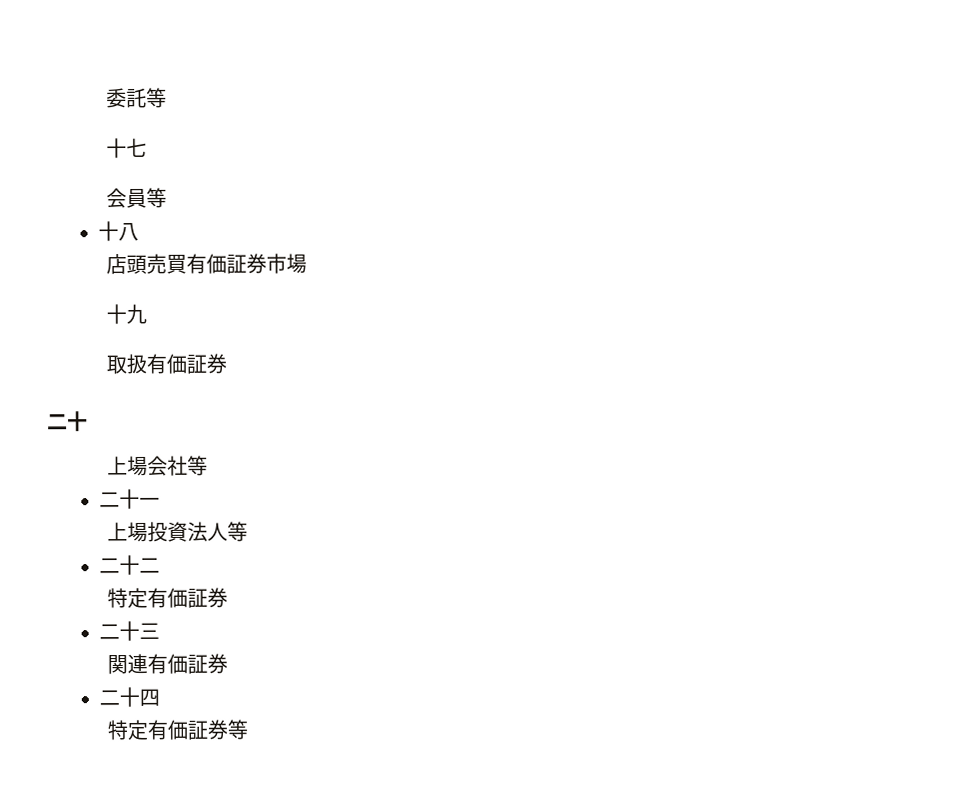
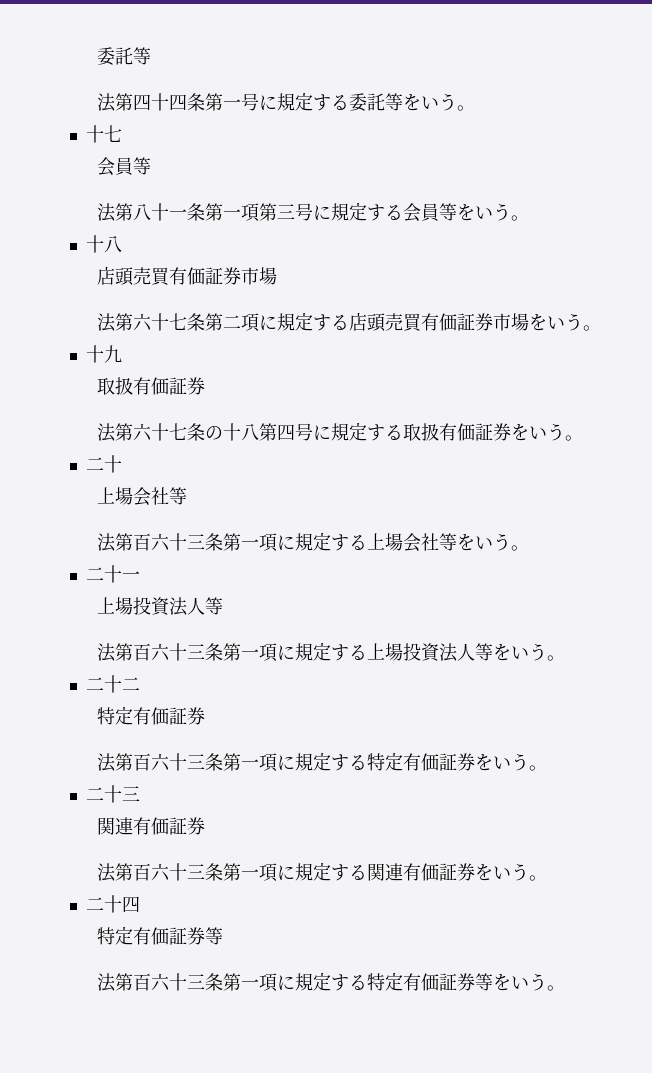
[105,137,147,159] [105,187,167,209] 十七 // 会員等 -> [96,92,475,112] [85,125,122,143] [96,157,151,176] [96,202,529,222] 法第四十四条第一号に規定する委託等をいう。 // 十七 // 会員等 // 法第八十一条第一項第三号に規定する会員等をいう。
[105,303,147,325] [105,353,227,375] [47,411,88,432] [106,455,208,477] 十九 // 取扱有価証券 // 二十 // 上場会社等 -> [96,312,601,332] [85,345,122,363] [96,377,205,395] [96,422,583,442] [85,455,122,473] [96,487,187,506] [96,532,529,552] 法第六十七条第二項に規定する店頭売買有価証券市場をいう。 // 十九 // 取扱有価証券 // 法第六十七条の十八第四号に規定する取扱有価証券をいう。 // 二十 // 上場会社等 // 法第百六十三条第一項に規定する上場会社等をいう。
(248, 531) none -> [96,642,565,662] // 法第百六十三条第一項に規定する上場投資法人等をいう。
(228, 597) none -> [96,752,547,772] // 法第百六十三条第一項に規定する特定有価証券をいう。
(228, 663) none -> [96,862,547,882] // 法第百六十三条第一項に規定する関連有価証券をいう。
(248, 729) none -> [96,972,565,992] // 法第百六十三条第一項に規定する特定有価証券等をいう。

